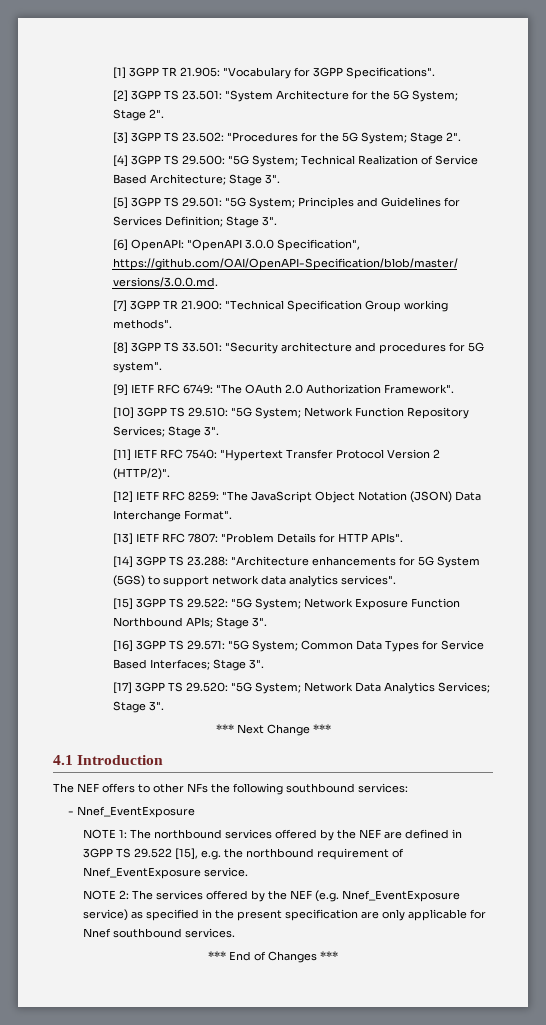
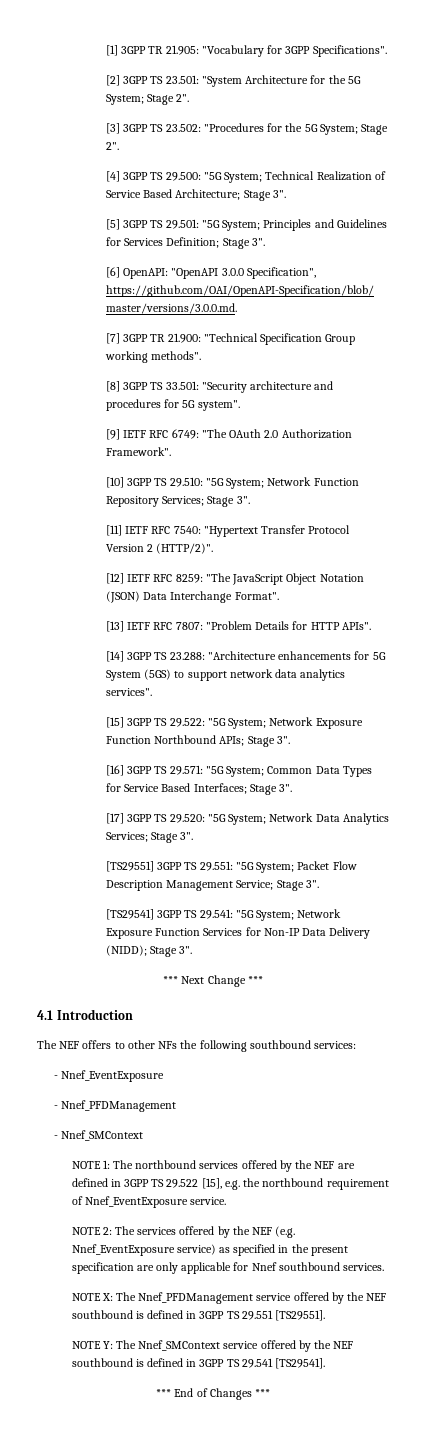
(164, 706) none -> [106,861,357,873] [106,880,319,891] [106,909,342,921] [106,927,371,939] [106,945,193,957] // [TS29551] 3GPP TS 29.551: "5G System; Packet Flow Description Management Service; Stage 3". // [TS29541] 3GPP TS 29.541: "5G System; Network Exposure Function Services for Non-IP Data Delivery (NIDD); Stage 3".
(195, 812) none -> [54,1100,177,1112] [54,1130,144,1141] // - Nnef_PFDManagement // - Nnef_SMContext
(235, 933) none -> [71,1292,387,1304] [71,1310,326,1321] [71,1340,354,1352] [71,1358,326,1369] // NOTE X: The Nnef_PFDManagement service offered by the NEF southbound is defined in 3GPP TS 29.551 [TS29551]. // NOTE Y: The Nnef_SMContext service offered by the NEF southbound is defined in 3GPP TS 29.541 [TS29541].

